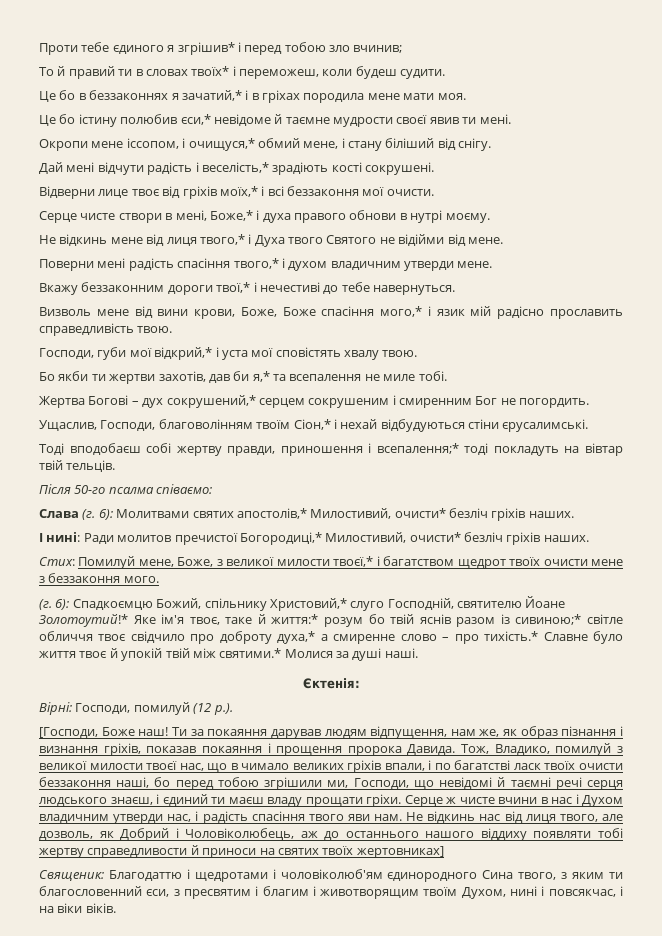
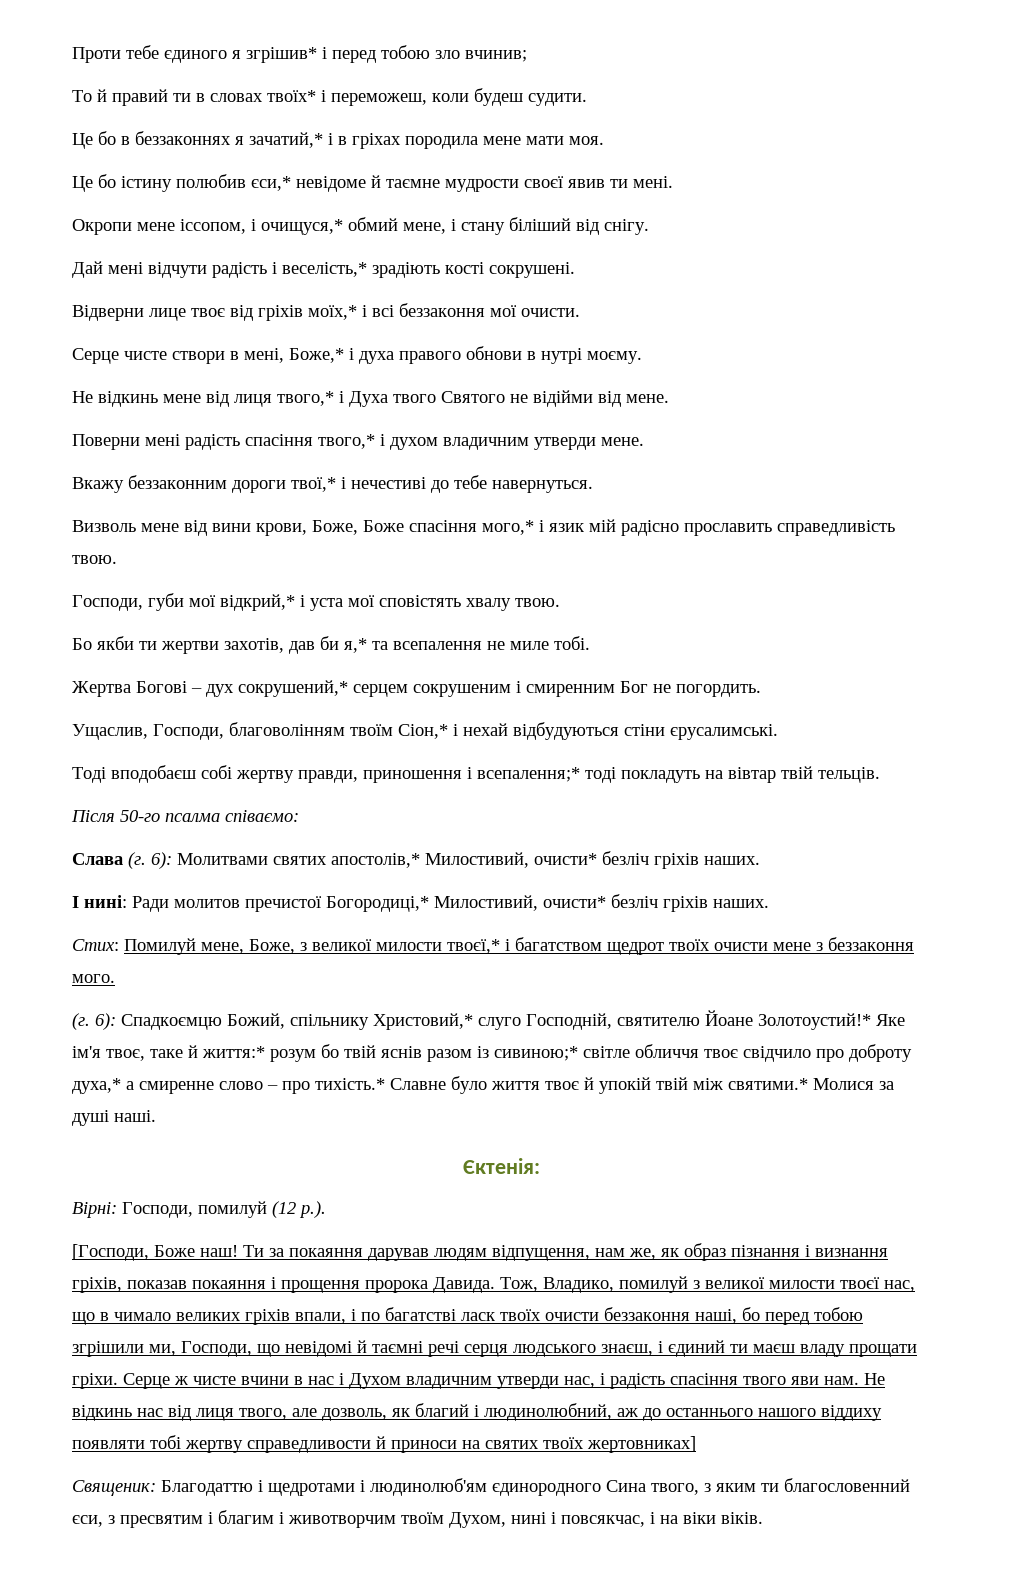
[38,614,128,627] Золотоутий!* -> [758,1013,871,1030] Золотоустий!*
[120,828,295,841] Добрий і Чоловіколюбець, -> [415,1403,612,1421] благий і людинолюбний,
[280,869,383,879] чоловіколюб'ям -> [370,1478,487,1496] людинолюб'ям
[320,889,420,899] животворящим -> [288,1515,396,1528] животворчим

